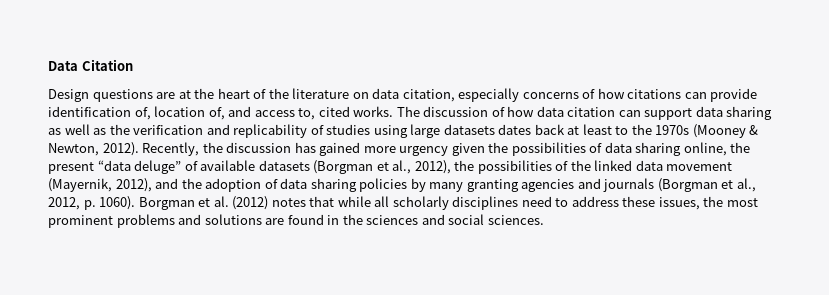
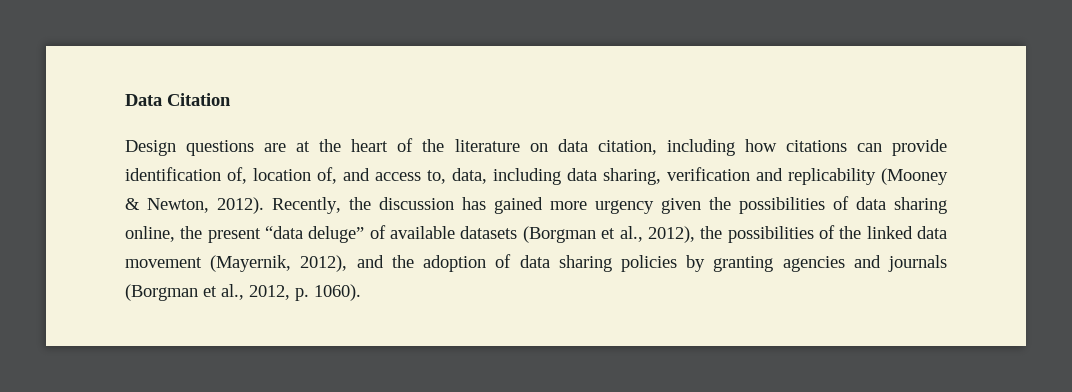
[458,88,596,102] especially concerns of -> [666,139,735,156] including
[318,106,773,120] [48,124,690,138] cited works. The discussion of how data citation can support data sharing as well as the verification and replicability of studies using large datasets dates back at least to the 1970s -> [452,167,876,185] data, including data sharing, verification and replicability
[429,182,464,192] many -> (706, 263) none
[138,196,758,210] [48,214,544,228] Borgman et al. (2012) notes that while all scholarly disciplines need to address these issues, the most prominent problems and solutions are found in the sciences and social sciences. -> (361, 292) none

